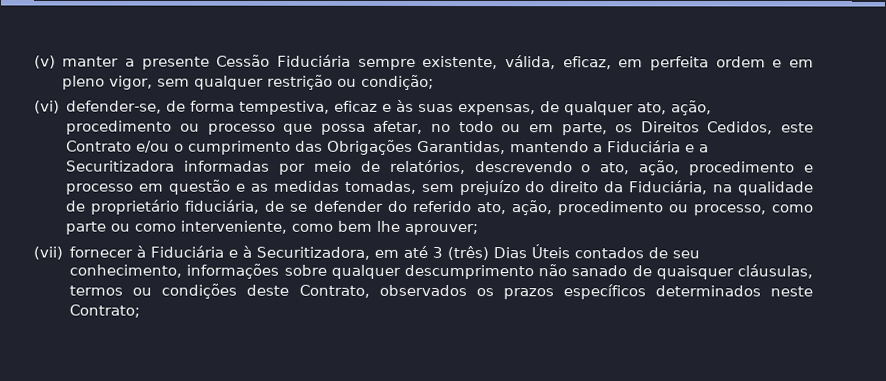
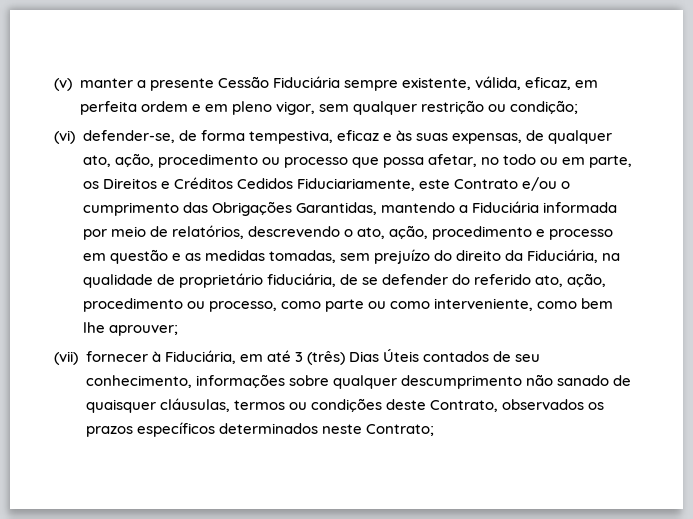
[707,121,774,135] Cedidos, -> [160,177,415,191] e Créditos Cedidos Fiduciariamente,
[685,144,710,153] [66,160,271,172] e a Securitizadora informadas -> [542,202,617,213] informada
[150,245,371,260] Fiduciária e à Securitizadora, -> [164,350,236,364] Fiduciária,

